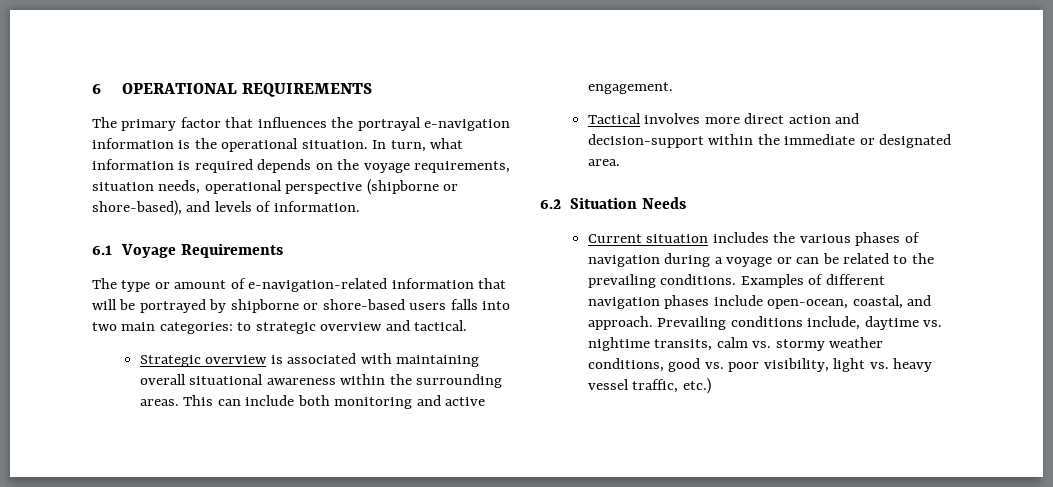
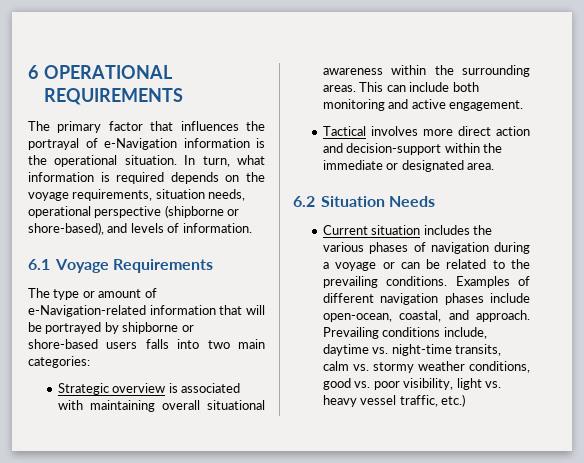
[424,119,511,131] e-navigation -> [85,138,177,150] of e-Navigation
[248,278,388,292] e-navigation-related -> [28,305,146,317] e-Navigation-related
[237,320,468,334] to strategic overview and tactical. -> (90, 362) none
[587,337,650,351] nightime -> [391,344,452,356] night-time

